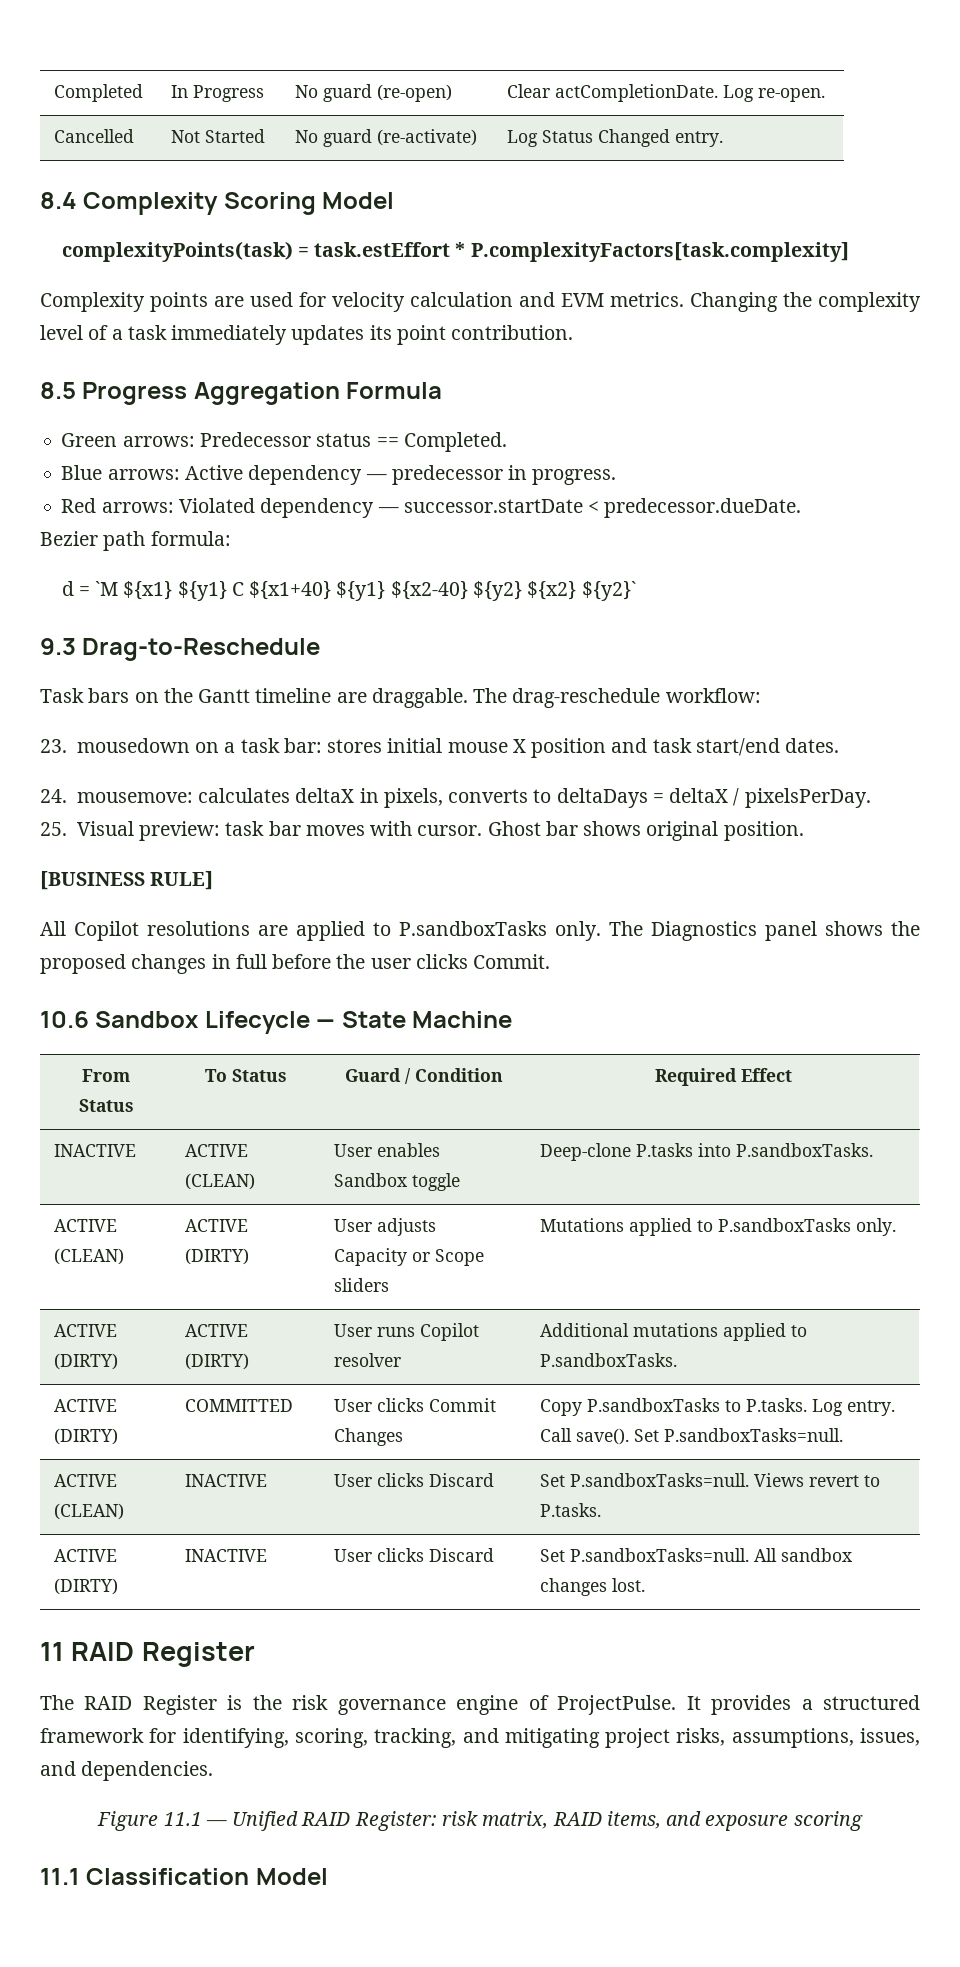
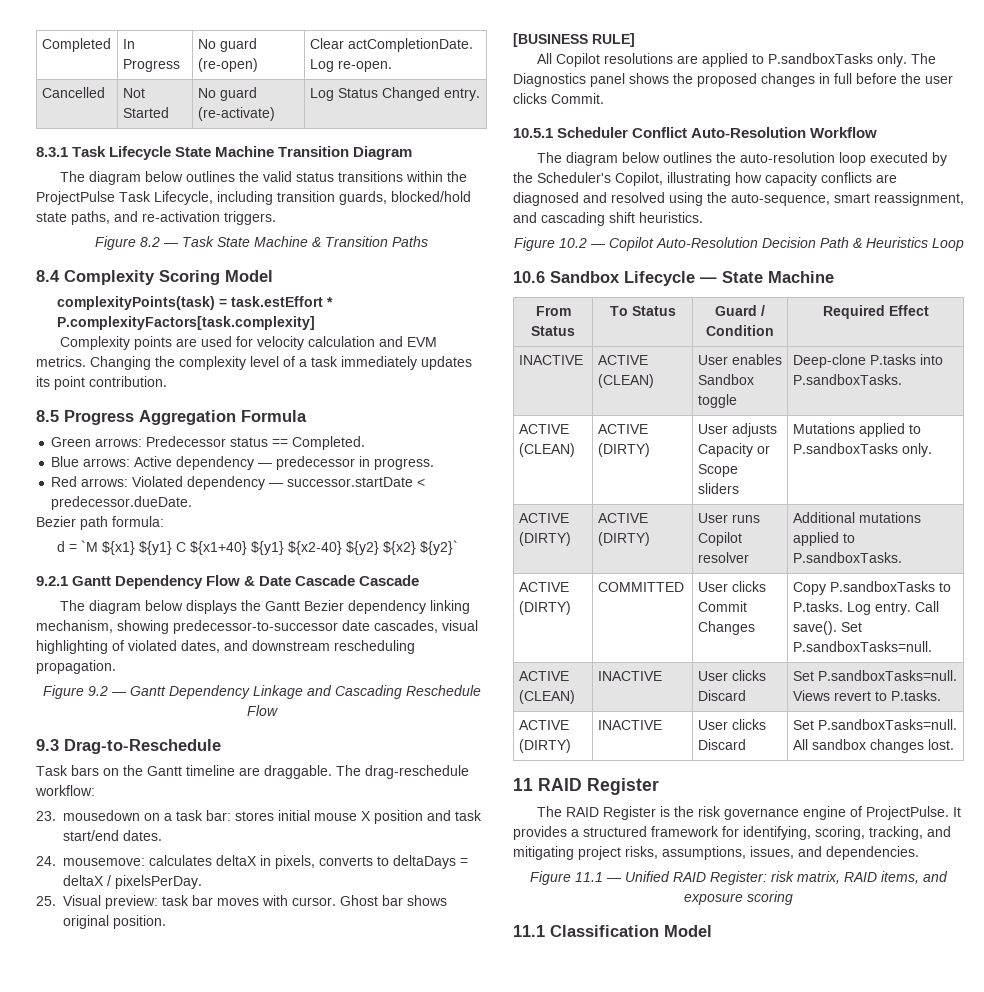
(723, 139) none -> [36,146,413,160] [59,171,467,185] [36,191,471,205] [36,211,276,225] [95,236,428,250] // 8.3.1 Task Lifecycle State Machine Transition Diagram // The diagram below outlines the valid status transitions within the ProjectPulse Task Lifecycle, including transition guards, blocked/hold state paths, and re-activation triggers. // Figure 8.2 — Task State Machine & Transition Paths
(636, 591) none -> [36,575,420,589] [59,600,470,614] [36,620,478,634] [36,640,415,654] [36,660,116,674] [42,685,481,699] [246,705,278,716] // 9.2.1 Gantt Dependency Flow & Date Cascade Cascade // The diagram below displays the Gantt Bezier dependency linking mechanism, showing predecessor-to-successor date cascades, visual highlighting of violated dates, and downstream rescheduling propagation. // Figure 9.2 — Gantt Dependency Linkage and Cascading Reschedule Flow
(551, 961) none -> [513,127,878,138] [536,152,947,166] [513,172,897,186] [513,192,964,206] [513,212,703,226] [513,237,964,251] // 10.5.1 Scheduler Conflict Auto-Resolution Workflow // The diagram below outlines the auto-resolution loop executed by the Scheduler's Copilot, illustrating how capacity conflicts are diagnosed and resolved using the auto-sequence, smart reassignment, and cascading shift heuristics. // Figure 10.2 — Copilot Auto-Resolution Decision Path & Heuristics Loop

